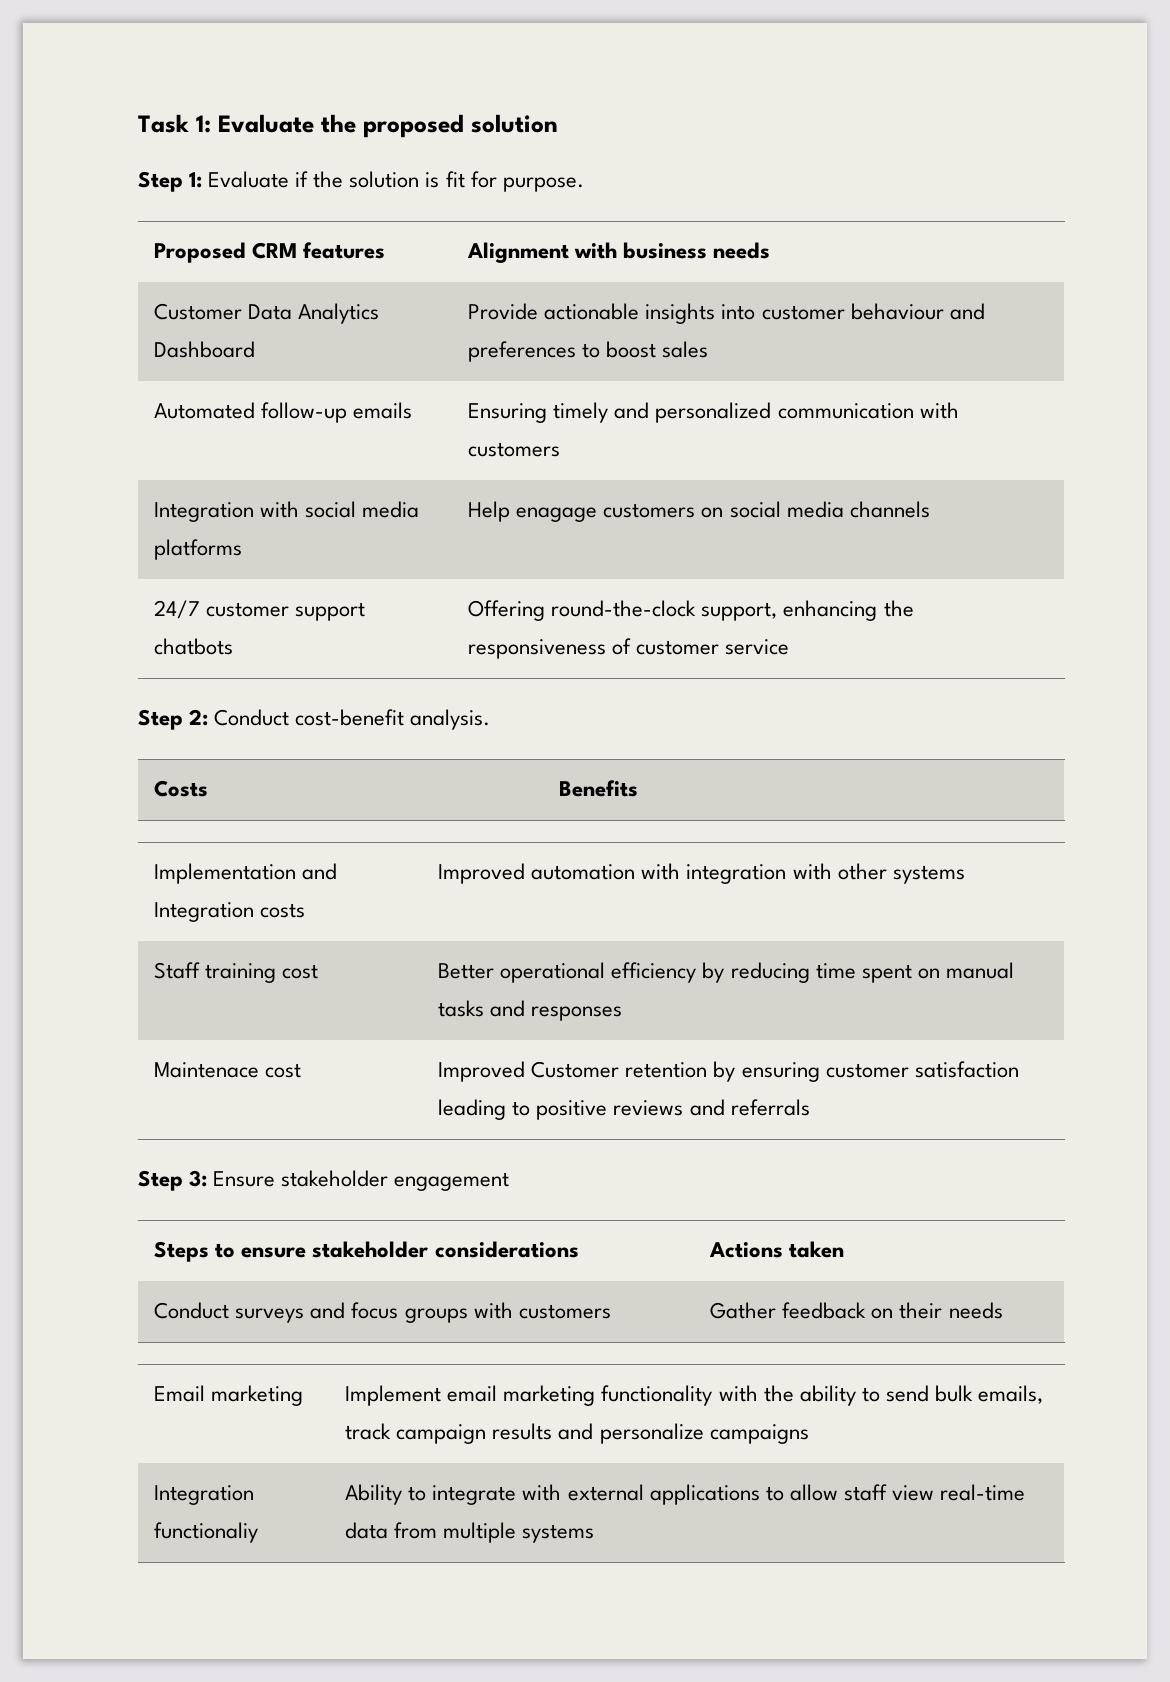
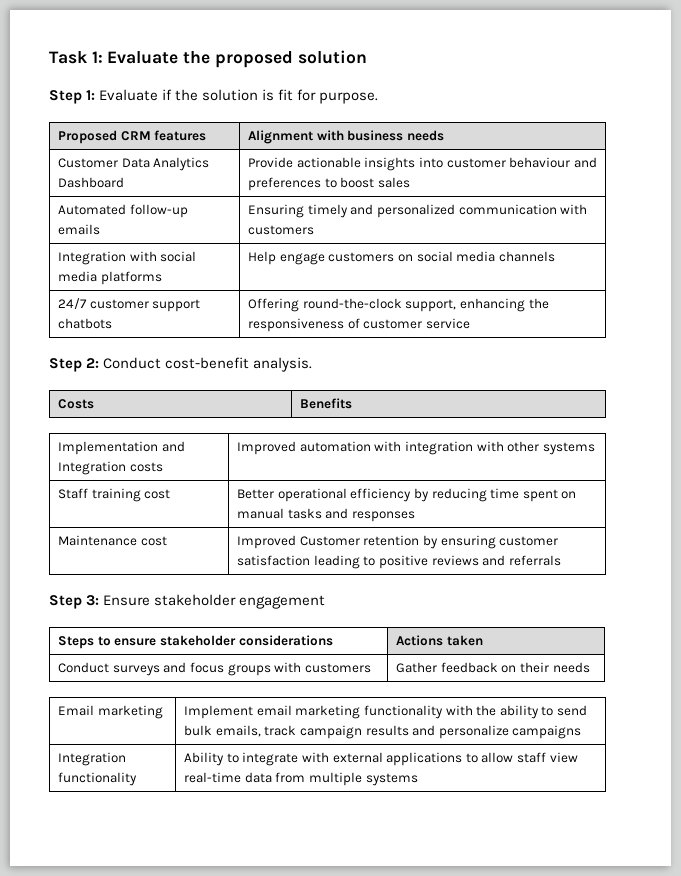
[516,507,598,522] enagage -> [279,253,325,265] engage
[154,1062,260,1078] Maintenace -> [57,535,137,546] Maintenance
[154,1522,259,1543] functionaliy -> [57,772,137,786] functionality

